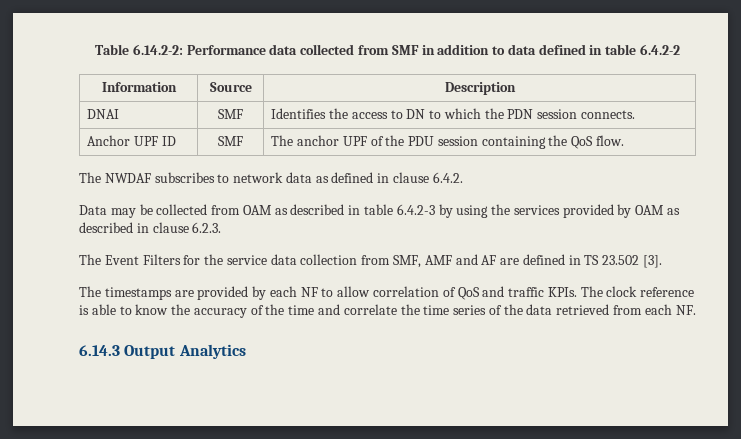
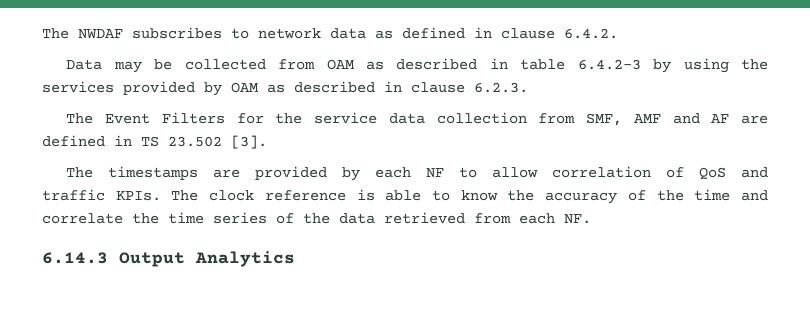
[95,44,680,55] [101,82,177,92] [209,82,252,92] [444,82,516,95] [87,109,120,119] [218,109,243,119] [271,108,635,119] [87,135,176,146] [218,136,243,146] [271,135,624,149] Table 6.14.2-2: Performance data collected from SMF in addition to data defined in table 6.4.2-2 // Information | Source | Description // DNAI | SMF | Identifies the access to DN to which the PDN session connects. // Anchor UPF ID | SMF | The anchor UPF of the PDU session containing the QoS flow. // -> (42, 33) none

